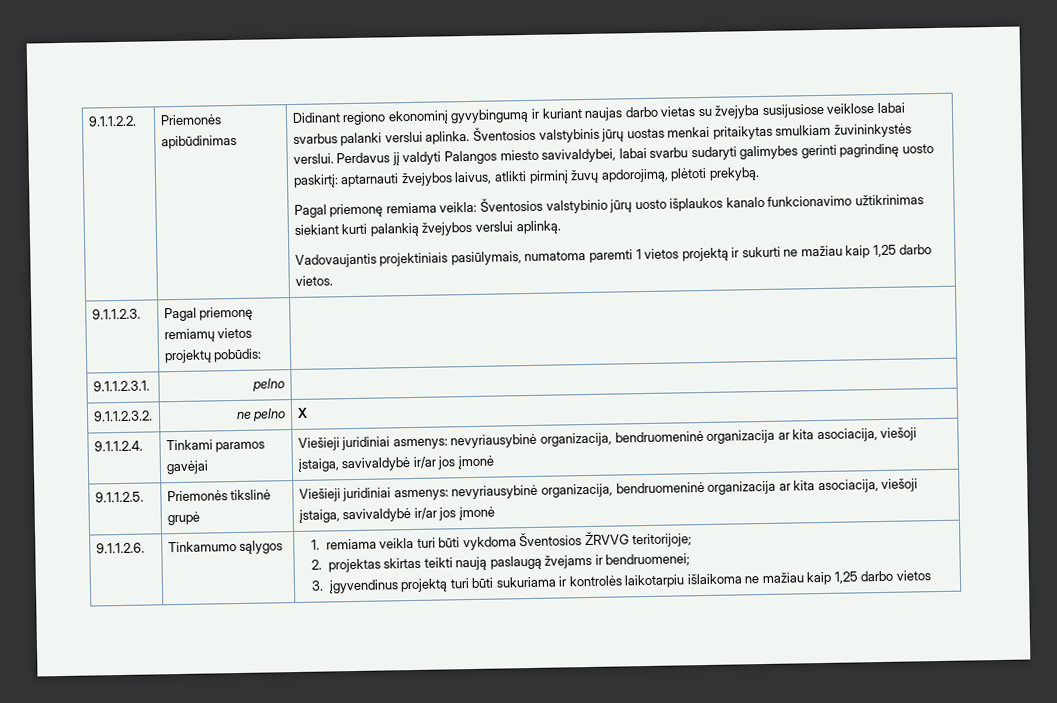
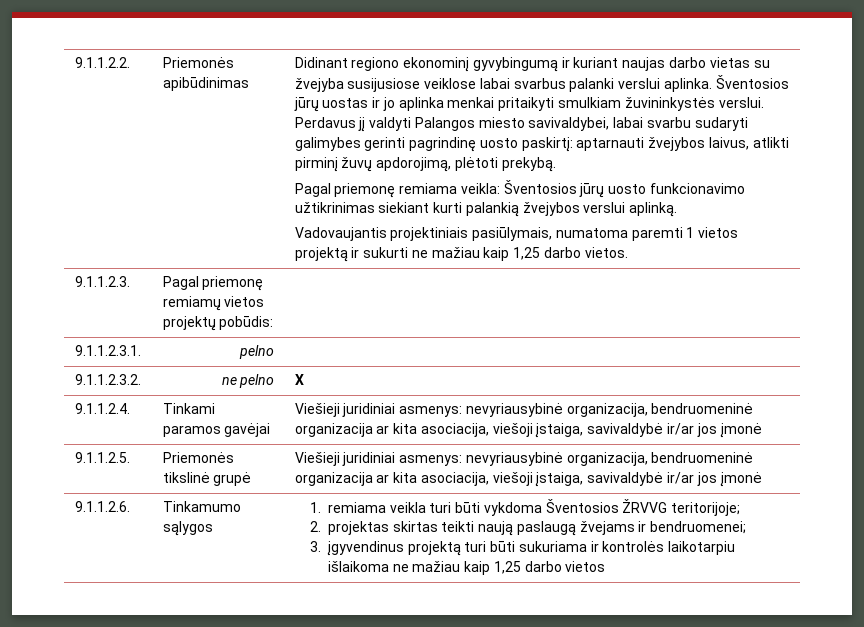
[538,128,600,143] valstybinis -> (789, 82) none
[667,125,773,140] menkai pritaikytas -> [372,97,555,111] ir jo aplinka menkai pritaikyti
[545,199,608,214] valstybinio -> (577, 187) none
[669,196,765,212] išplaukos kanalo -> (647, 189) none

